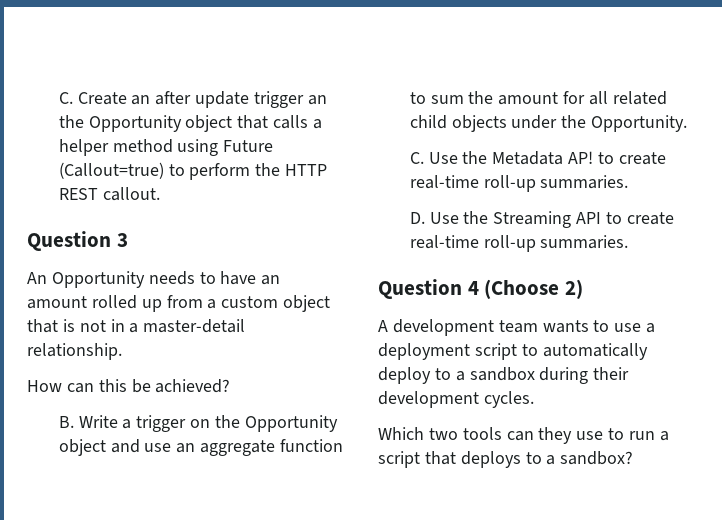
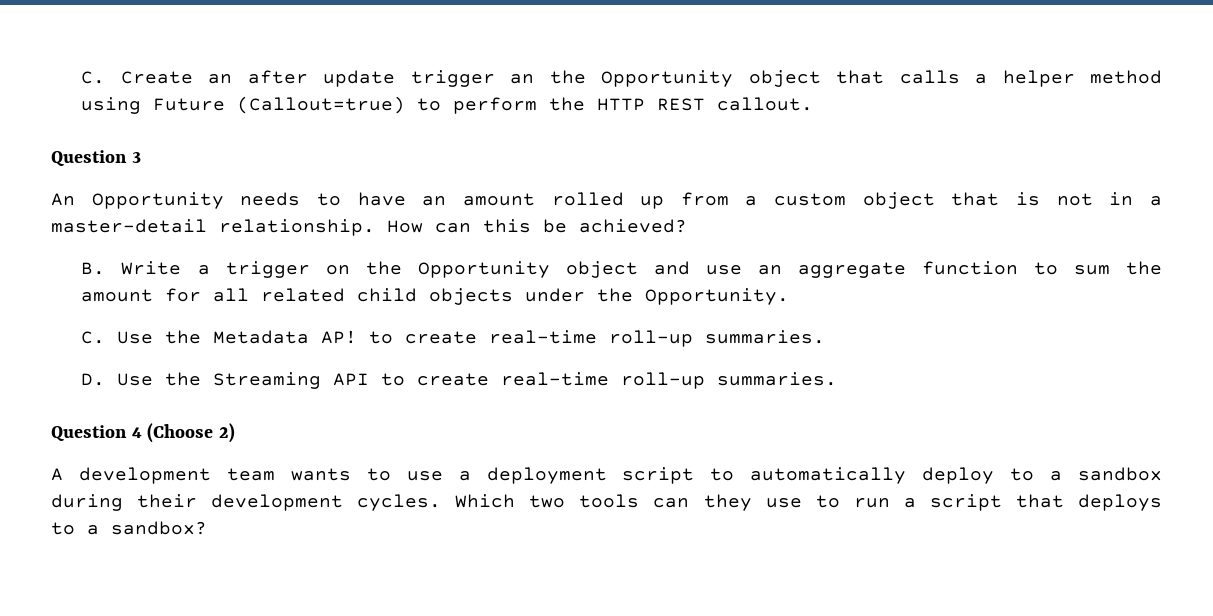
(122, 351) // -> (375, 227) none
(534, 399) // -> (442, 502) none

